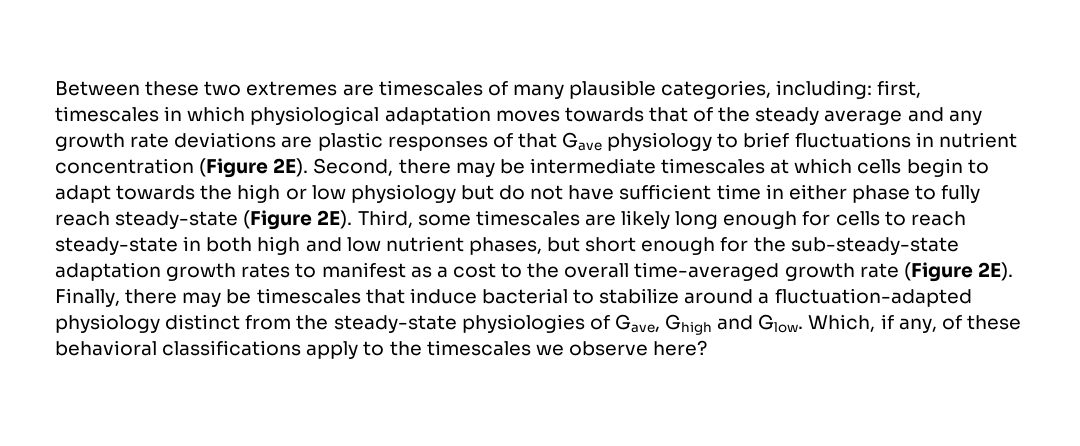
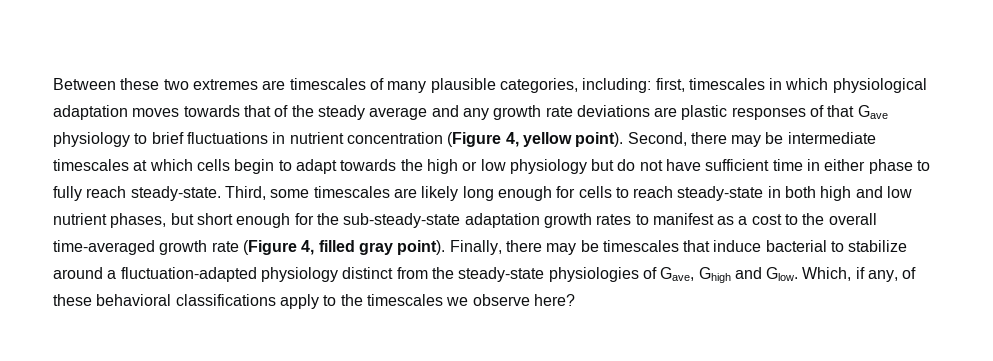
[273,158,309,177] 2E). -> [505,132,624,147] 4, yellow point).
[115,210,353,230] steady-state (Figure 2E). -> [130,186,221,201] steady-state.
[977,262,1013,281] 2E). -> [301,240,446,255] 4, filled gray point).

